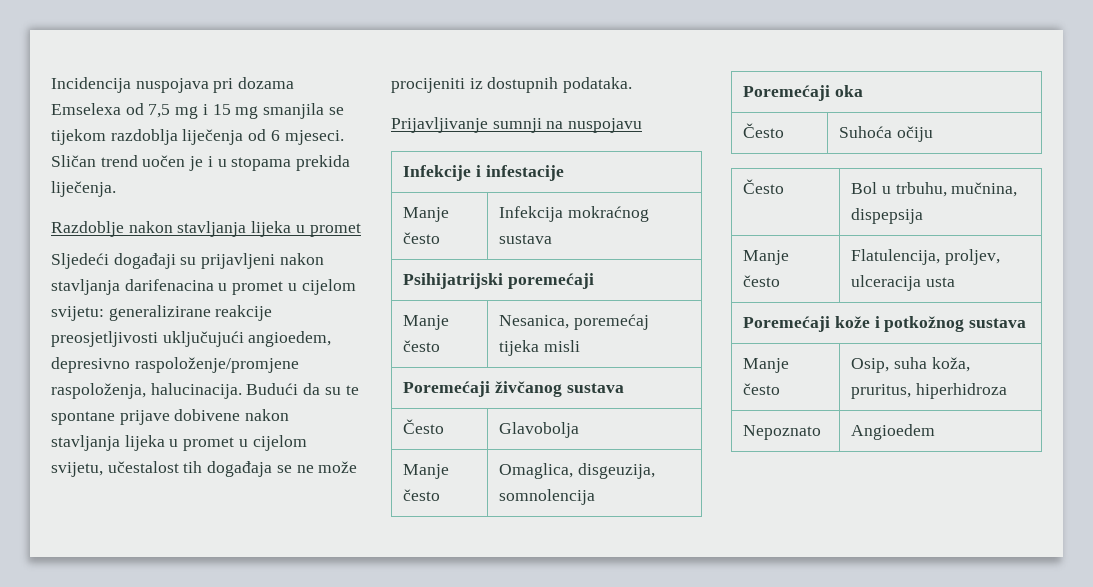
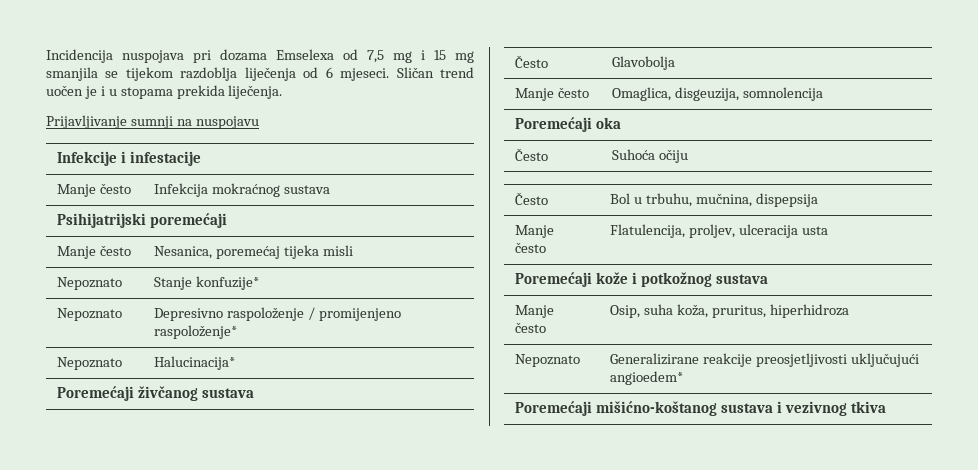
[51,221,361,237] [51,253,324,269] [51,279,356,295] [51,305,273,321] [51,331,332,347] [51,357,299,373] [51,383,359,399] [51,409,290,425] [51,435,307,451] [51,461,358,477] [391,77,633,93] // Razdoblje nakon stavljanja lijeka u promet // Sljedeći događaji su prijavljeni nakon stavljanja darifenacina u promet u cijelom svijetu: generalizirane reakcije preosjetljivosti uključujući angioedem, depresivno raspoloženje/promjene raspoloženja, halucinacija. Budući da su te spontane prijave dobivene nakon stavljanja lijeka u promet u cijelom svijetu, učestalost tih događaja se ne može procijeniti iz dostupnih podataka. -> (283, 92) none
(580, 346) none -> [57,277,123,290] [154,276,260,290] [57,308,123,321] [154,307,402,321] [154,325,238,339] [57,357,123,370] [154,356,236,370] // Nepoznato | Stanje konfuzije* // Nepoznato | Depresivno raspoloženje / promijenjeno raspoloženje* // Nepoznato | Halucinacija*
[851,424,936,440] Angioedem -> [610,353,920,367] [610,371,684,385] [515,401,886,416] Generalizirane reakcije preosjetljivosti uključujući angioedem* // Poremećaji mišićno-koštanog sustava i vezivnog tkiva

